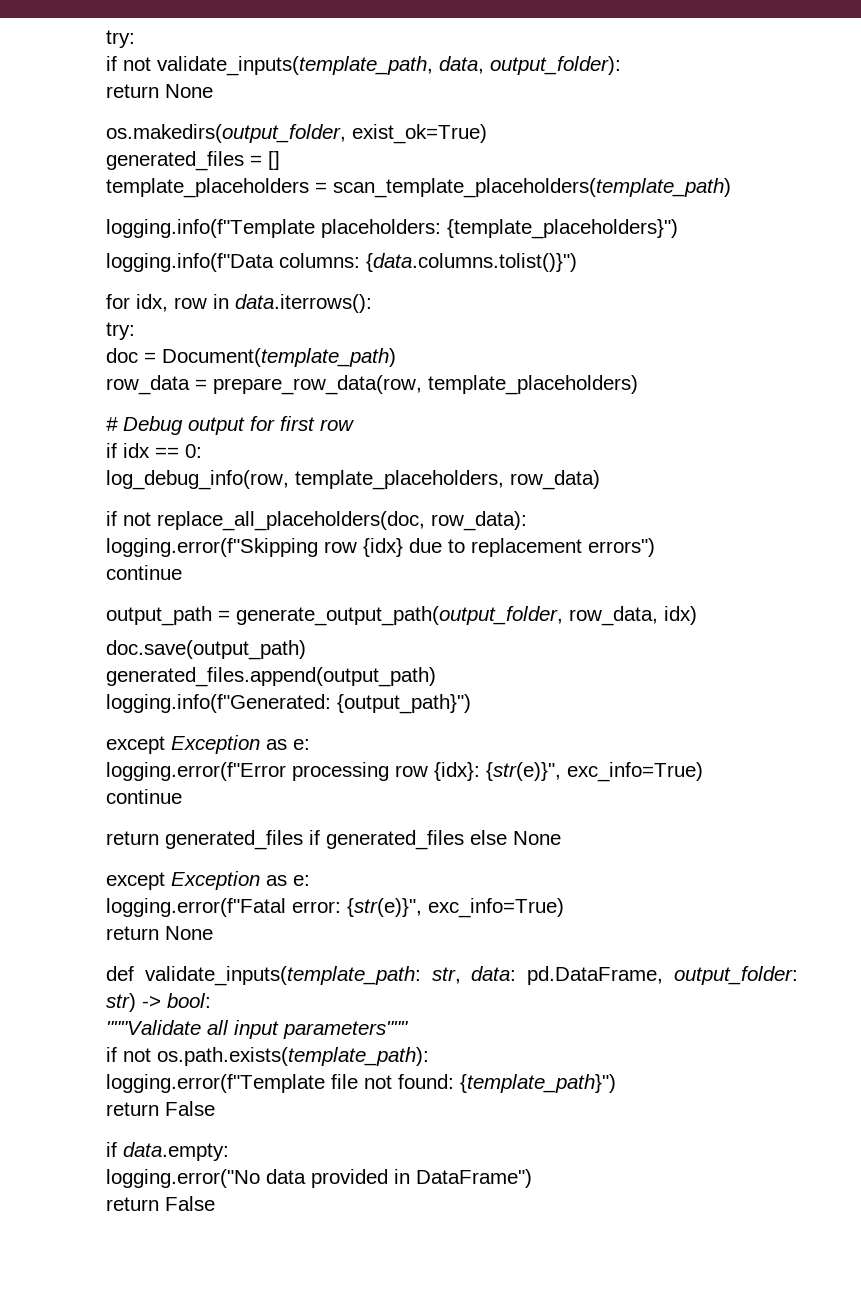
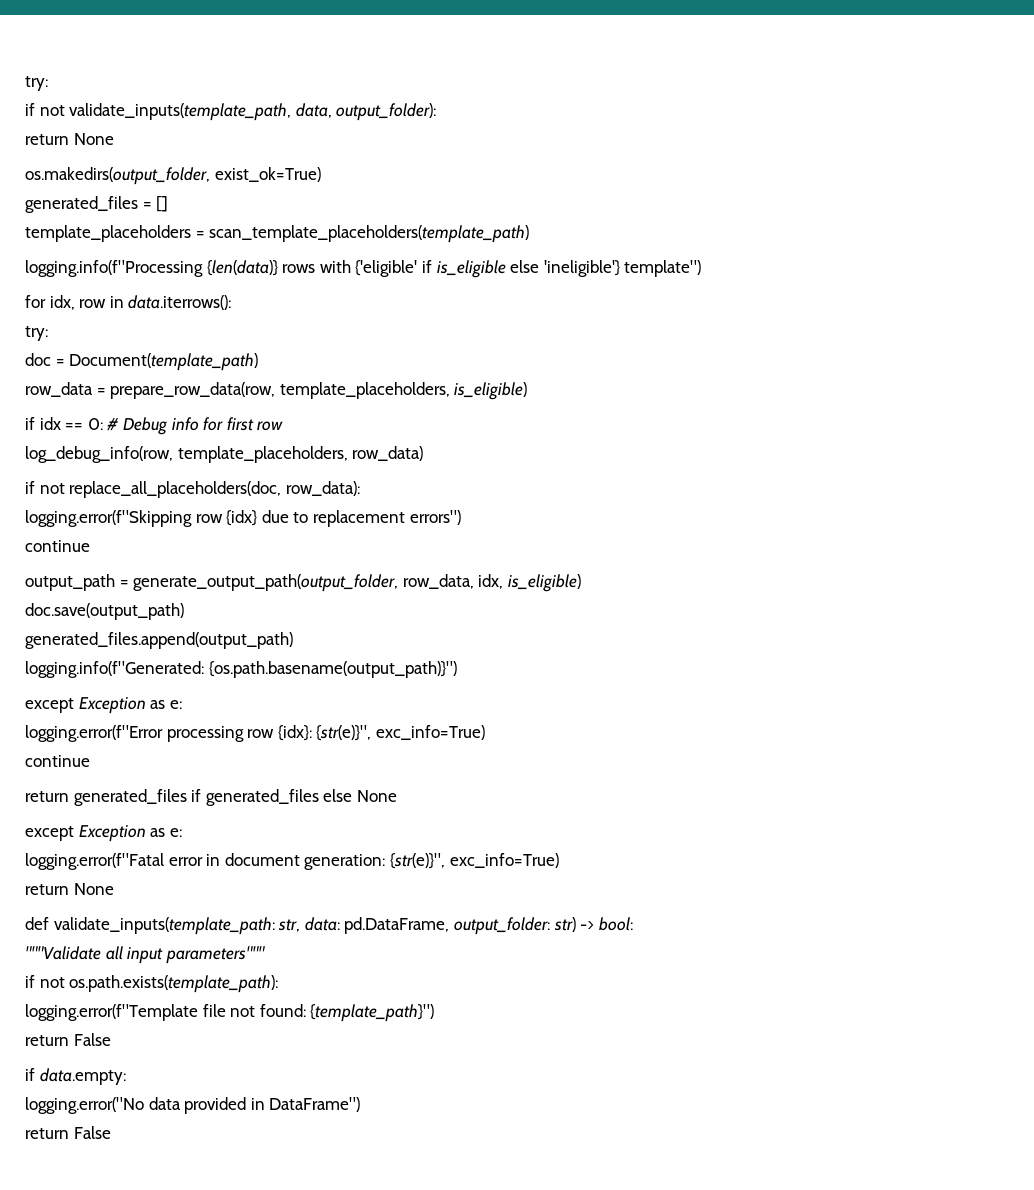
[106,219,678,239] [106,253,577,272] logging.info(f"Template placeholders: {template_placeholders}") // logging.info(f"Data columns: {data.columns.tolist()}") -> [25,260,702,278] logging.info(f"Processing {len(data)} rows with {'eligible' if is_eligible else 'ineligible'} template")
[428,375,638,395] [106,416,354,435] [106,443,202,458] template_placeholders) // # Debug output for first row // if idx == 0: -> [279,382,528,400] [25,417,284,435] template_placeholders, is_eligible) // if idx == 0: # Debug info for first row
[664,606,697,625] idx) -> [478,574,581,592] idx, is_eligible)
[337,694,471,714] {output_path}") -> [208,661,457,678] {os.path.basename(output_path)}")
[292,901,341,913] error: -> [168,853,386,870] error in document generation:

